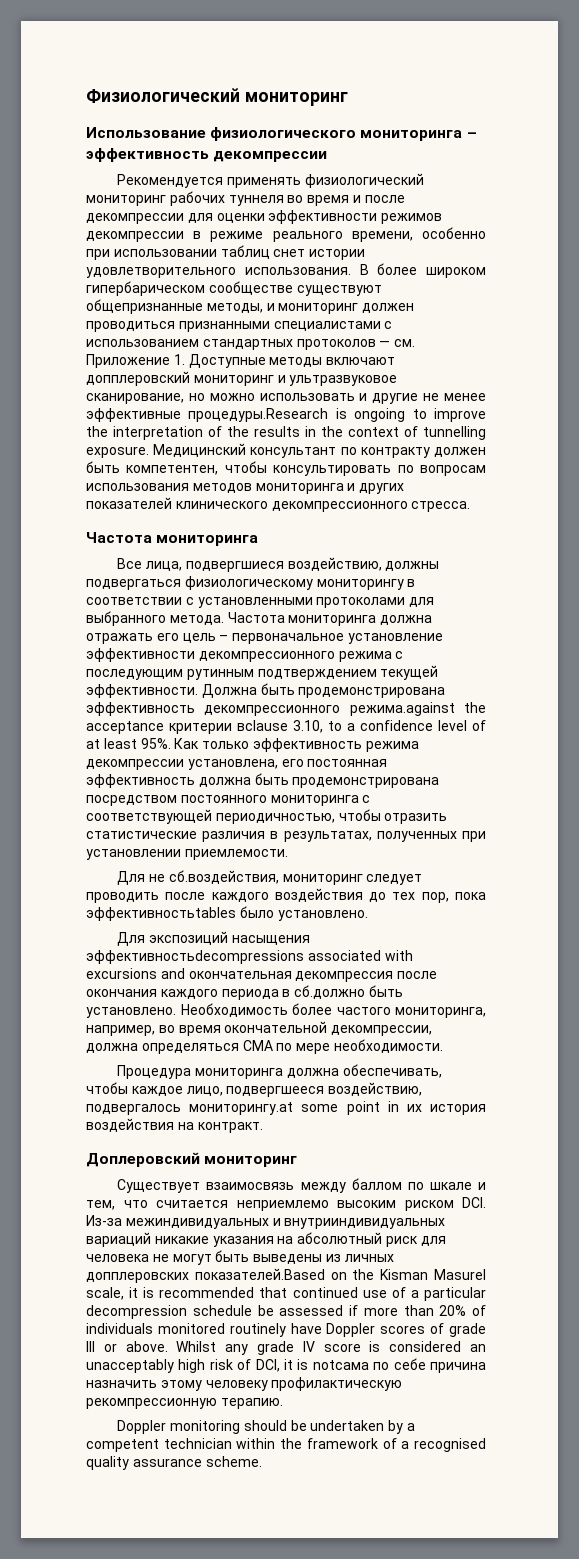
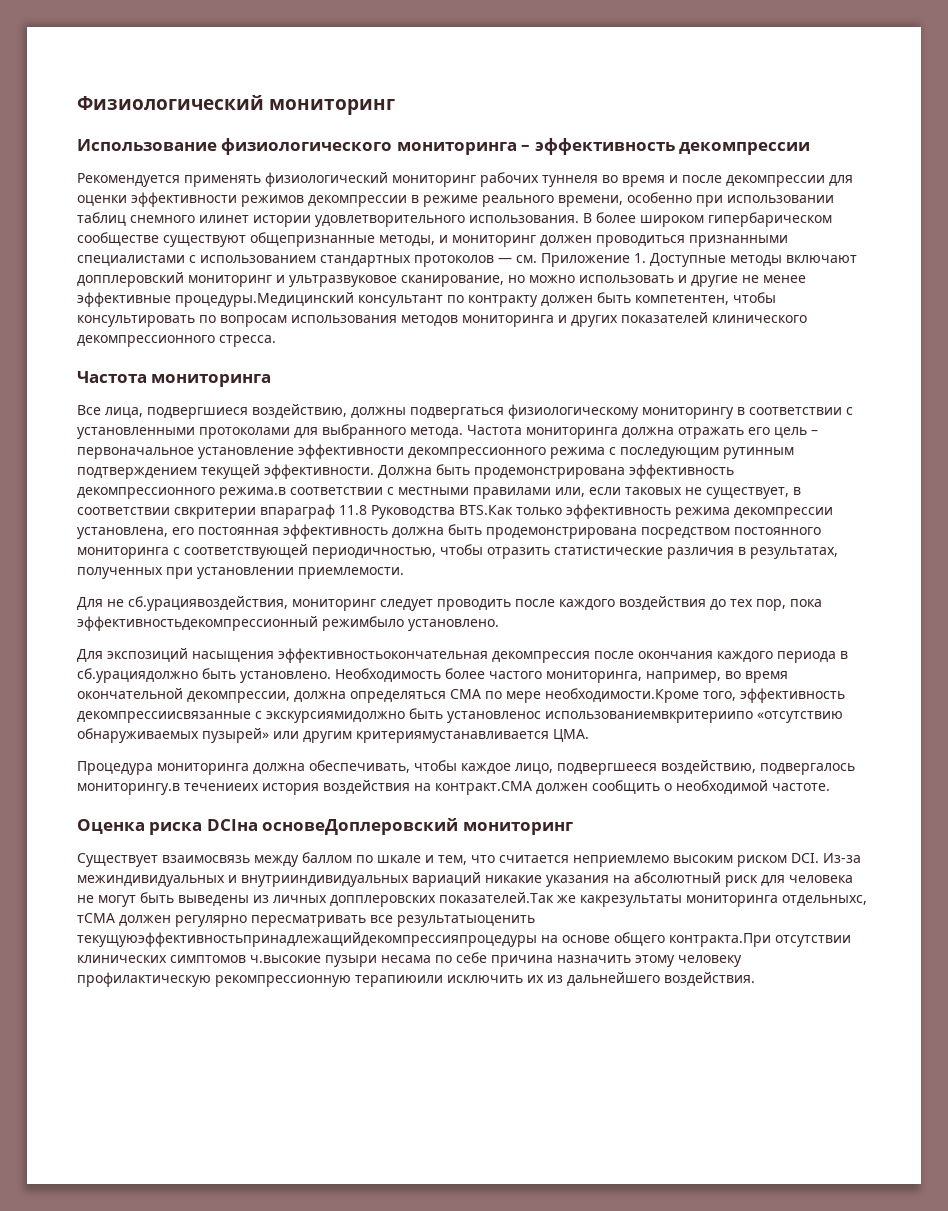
[273,249,306,257] снет -> [130,215,249,223] снемного илинет
[188,408,486,422] [86,426,486,440] [86,443,247,458] процедуры.Research is ongoing to improve the interpretation of the results in the context of tunnelling exposure. Медицинский -> [175,292,354,307] процедуры.Медицинский
[349,702,486,716] [86,720,486,734] [86,738,200,749] режима.against the acceptance критерии вclause 3.10, to a confidence level of at least 95%. Как -> [219,487,801,499] [77,504,513,519] режима.в соответствии с местными правилами или, если таковых не существует, в соответствии свкритерии впараграф 11.8 Руководства BTS.Как
[168,870,279,884] сб.воздействия, -> [128,596,288,611] сб.урациявоздействия,
[86,906,274,921] эффективностьtables было -> [77,616,404,631] эффективностьдекомпрессионный режимбыло
[86,950,413,964] [86,968,292,979] эффективностьdecompressions associated with excursions and окончательная -> [278,648,488,663] эффективностьокончательная
[294,985,366,999] сб.должно -> [77,668,198,683] сб.урациядолжно
[333,1039,443,1053] необходимости. -> [545,688,845,703] [77,708,843,723] [77,728,589,743] необходимости.Кроме того, эффективность декомпрессиисвязанные с экскурсиямидолжно быть установленос использованиемвкритериипо «отсутствию обнаруживаемых пузырей» или другим критериямустанавливается ЦМА.
[189,1101,487,1115] [86,1118,263,1133] [86,1152,200,1167] мониторингу.at some point in их история воздействия на контракт. // Доплеровский -> [77,780,830,795] [77,818,459,835] мониторингу.в течениеих история воздействия на контракт.CMA должен сообщить о необходимой частоте. // Оценка риска DCIна основеДоплеровский
[194,1268,487,1280] [86,1287,486,1301] [86,1305,486,1319] [86,1323,486,1337] [86,1341,487,1355] [86,1359,369,1373] показателей.Based on the Kisman Masurel scale, it is recommended that continued use of a particular decompression schedule be assessed if more than 20% of individuals monitored routinely have Doppler scores of grade III or above. Whilst any grade IV score is considered an unacceptably high risk of DCI, it is notсама -> [439,892,867,907] [77,913,535,927] [77,932,851,947] [77,955,431,967] показателей.Так же какрезультаты мониторинга отдельныхс, тCMA должен регулярно пересматривать все результатыоценить текущуюэффективностьпринадлежащийдекомпрессияпроцедуры на основе общего контракта.При отсутствии клинических симптомов ч.высокие пузыри несама
[220,1398,283,1409] [117,1420,415,1434] [86,1438,487,1452] [86,1456,262,1470] терапию. // Doppler monitoring should be undertaken by a competent technician within the framework of a recognised quality assurance scheme. -> [355,972,755,987] терапиюили исключить их из дальнейшего воздействия.

